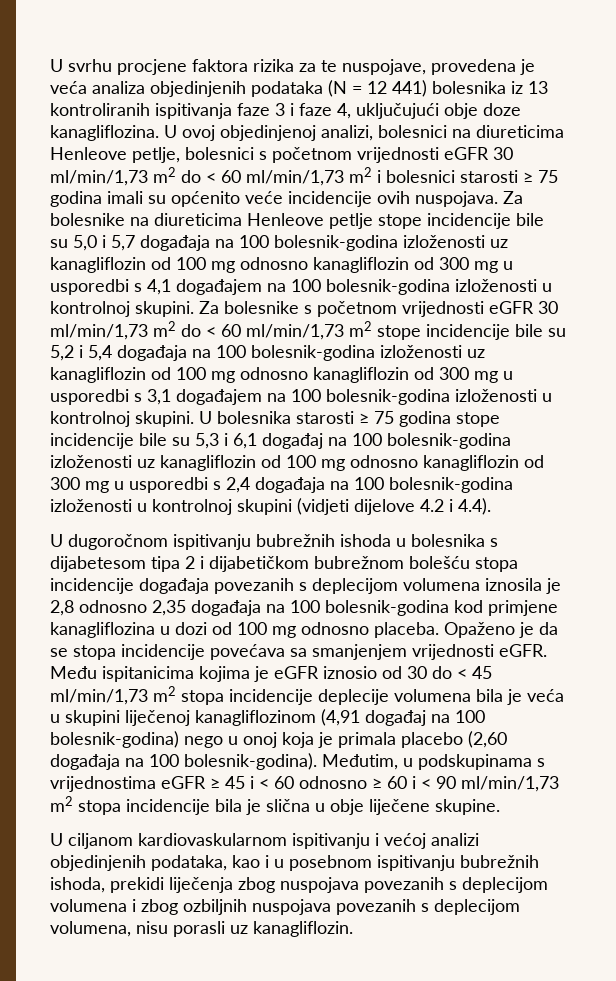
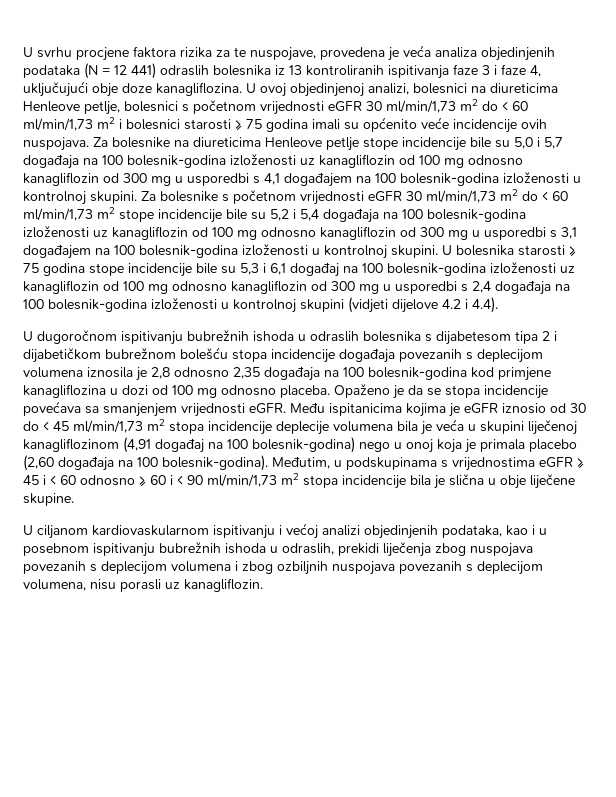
(427, 88) none -> [160,65,209,76] odraslih
(406, 542) none -> [310,331,359,342] odraslih
[50,877,105,893] ishoda, -> [225,543,334,555] ishoda u odraslih,

